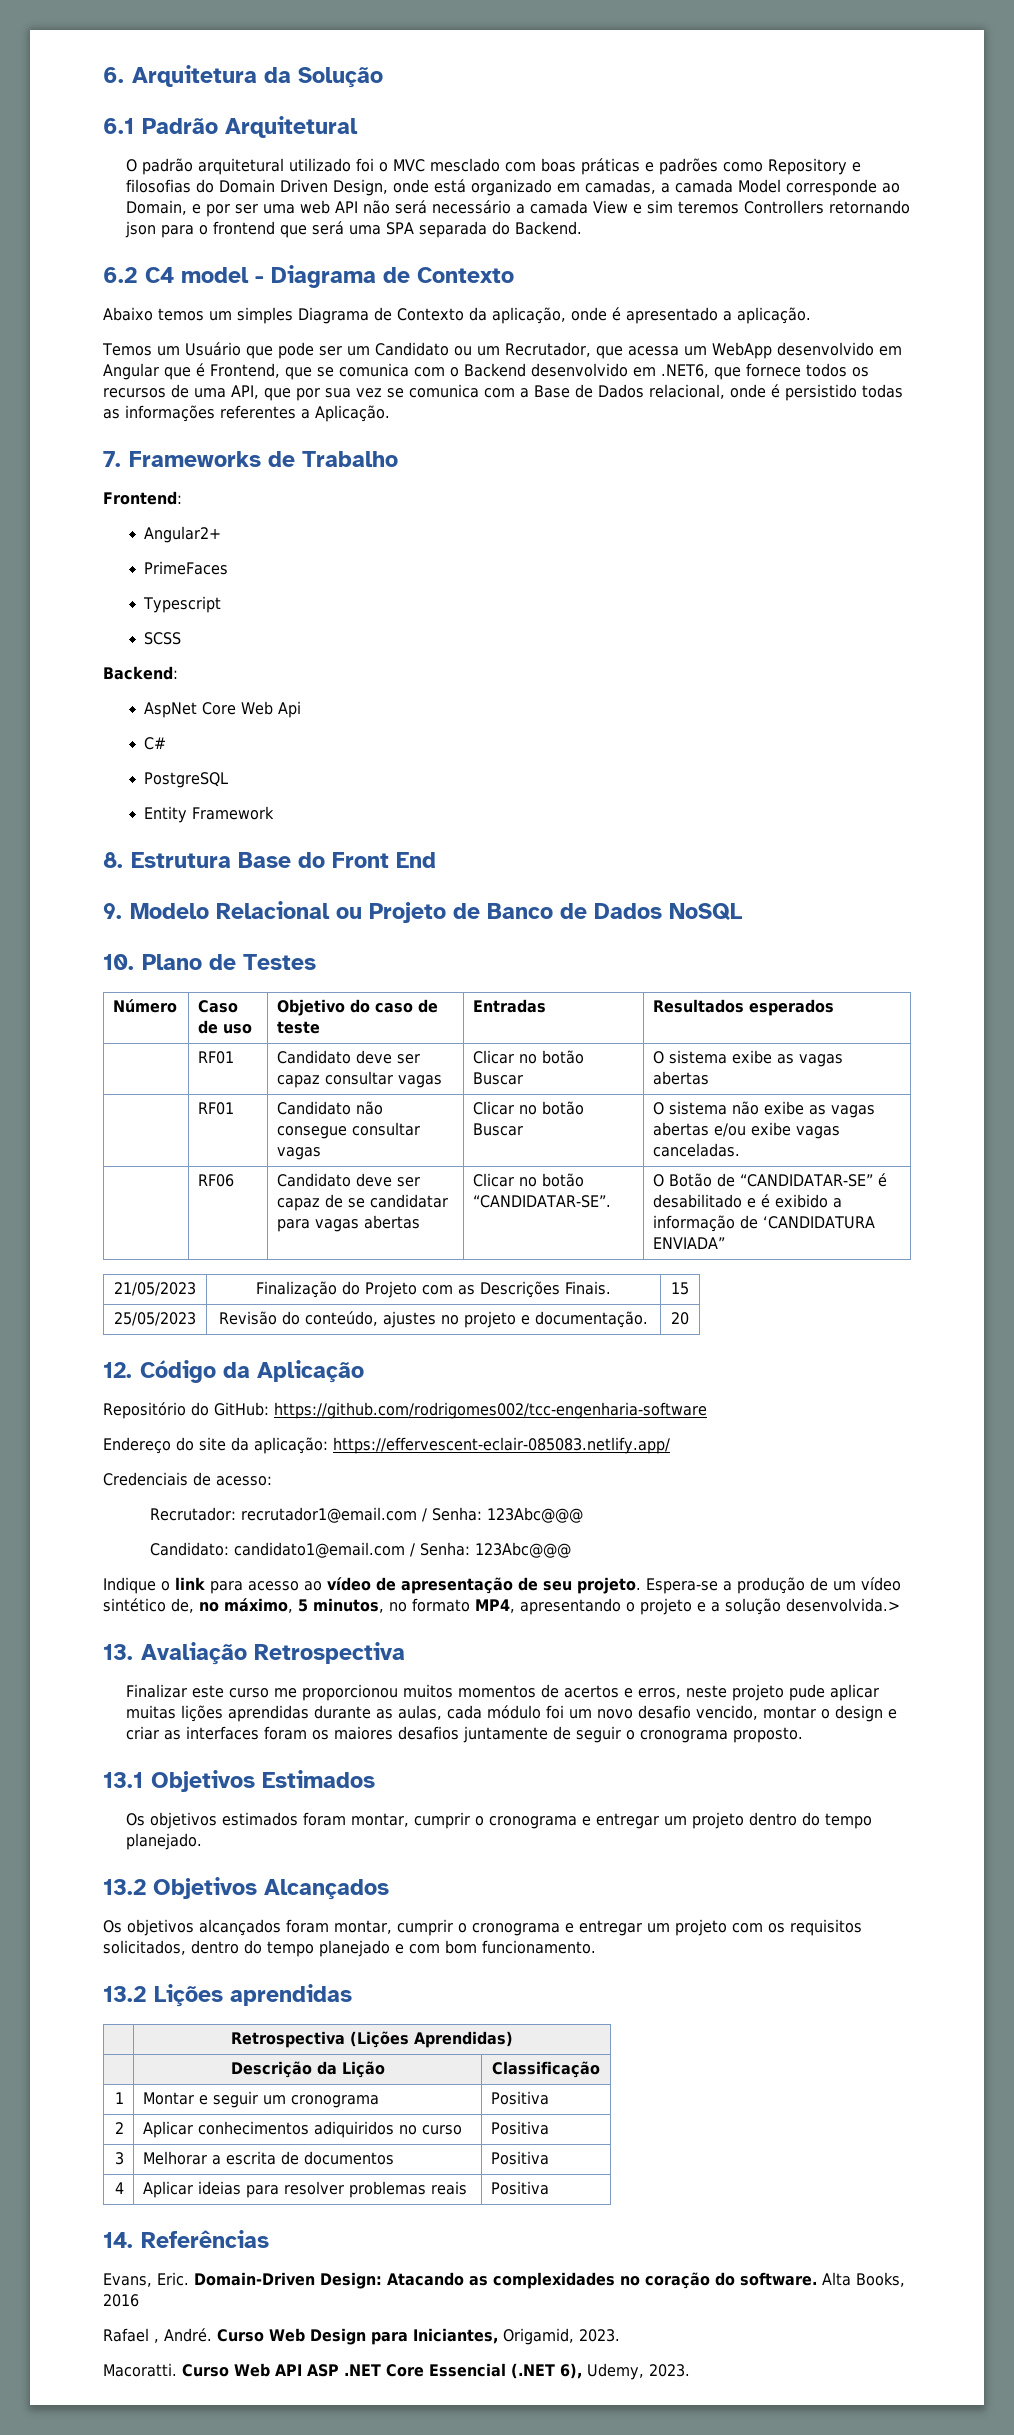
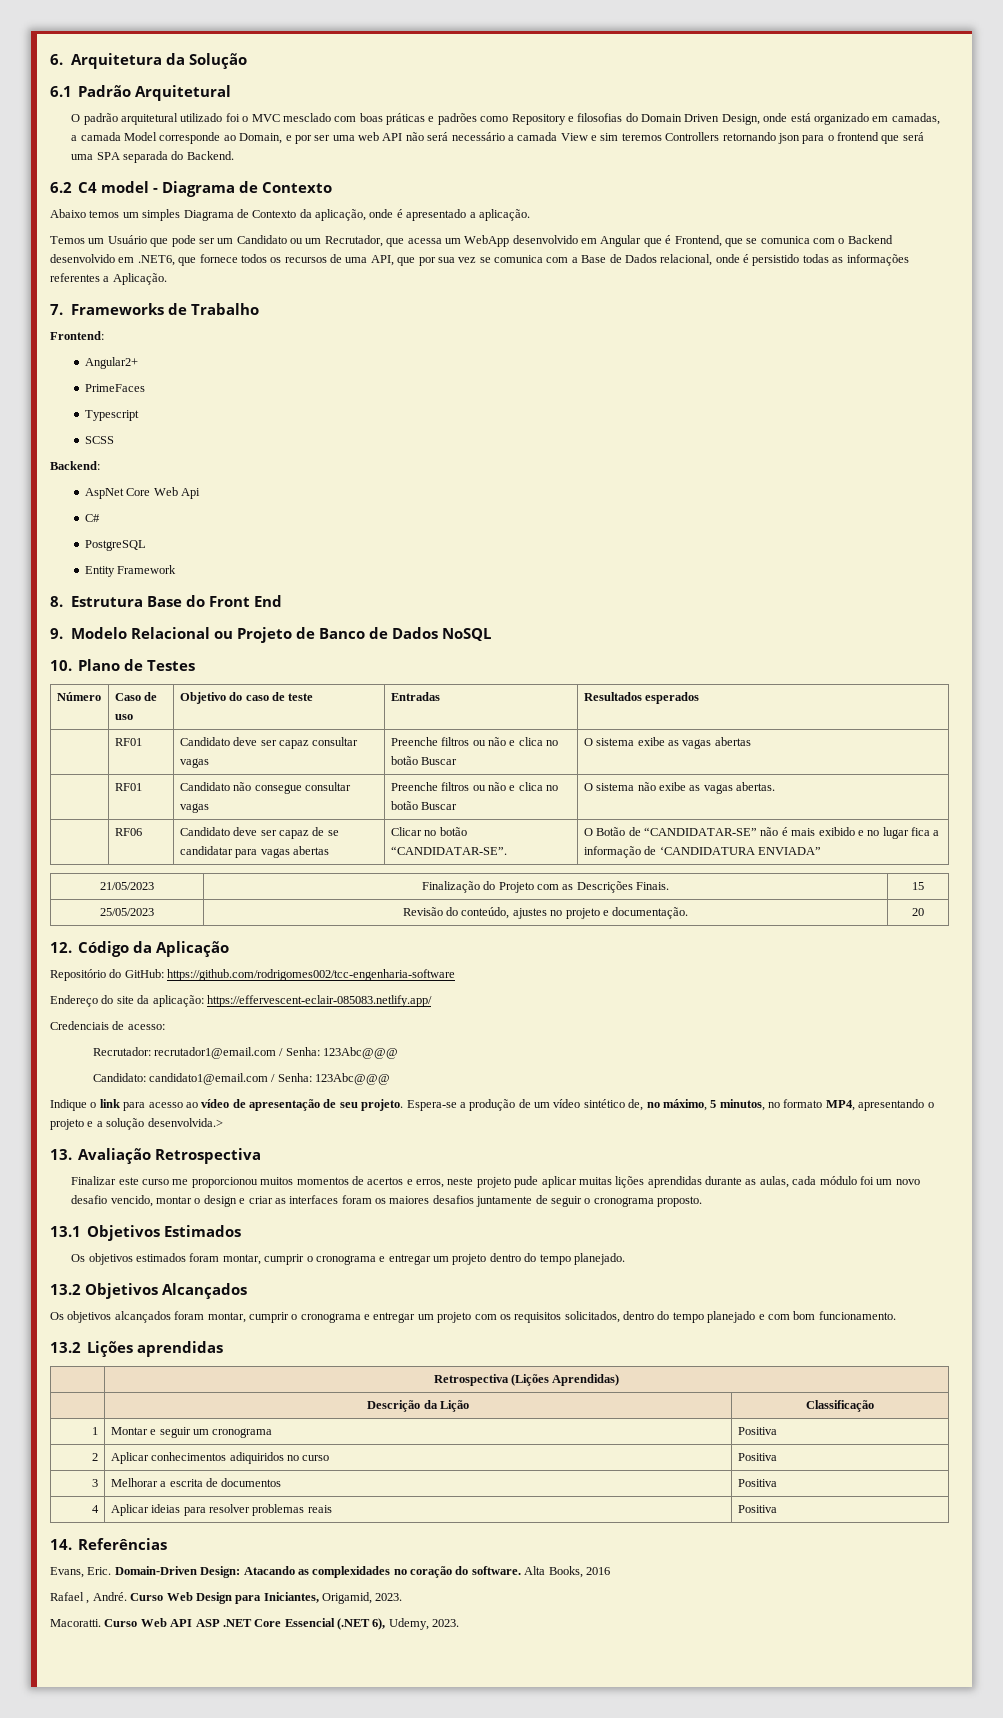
[473,1050,515,1064] Clicar -> [390,737,543,746] Preenche filtros ou não e clica
[473,1101,515,1115] Clicar -> [390,782,543,791] Preenche filtros ou não e clica
[653,1122,841,1139] [653,1143,741,1157] abertas e/ou exibe vagas canceladas. -> [736,782,776,791] abertas.
[878,1173,888,1187] [653,1194,829,1208] é desabilitado e é exibido -> [760,827,931,839] não é mais exibido e no lugar fica

